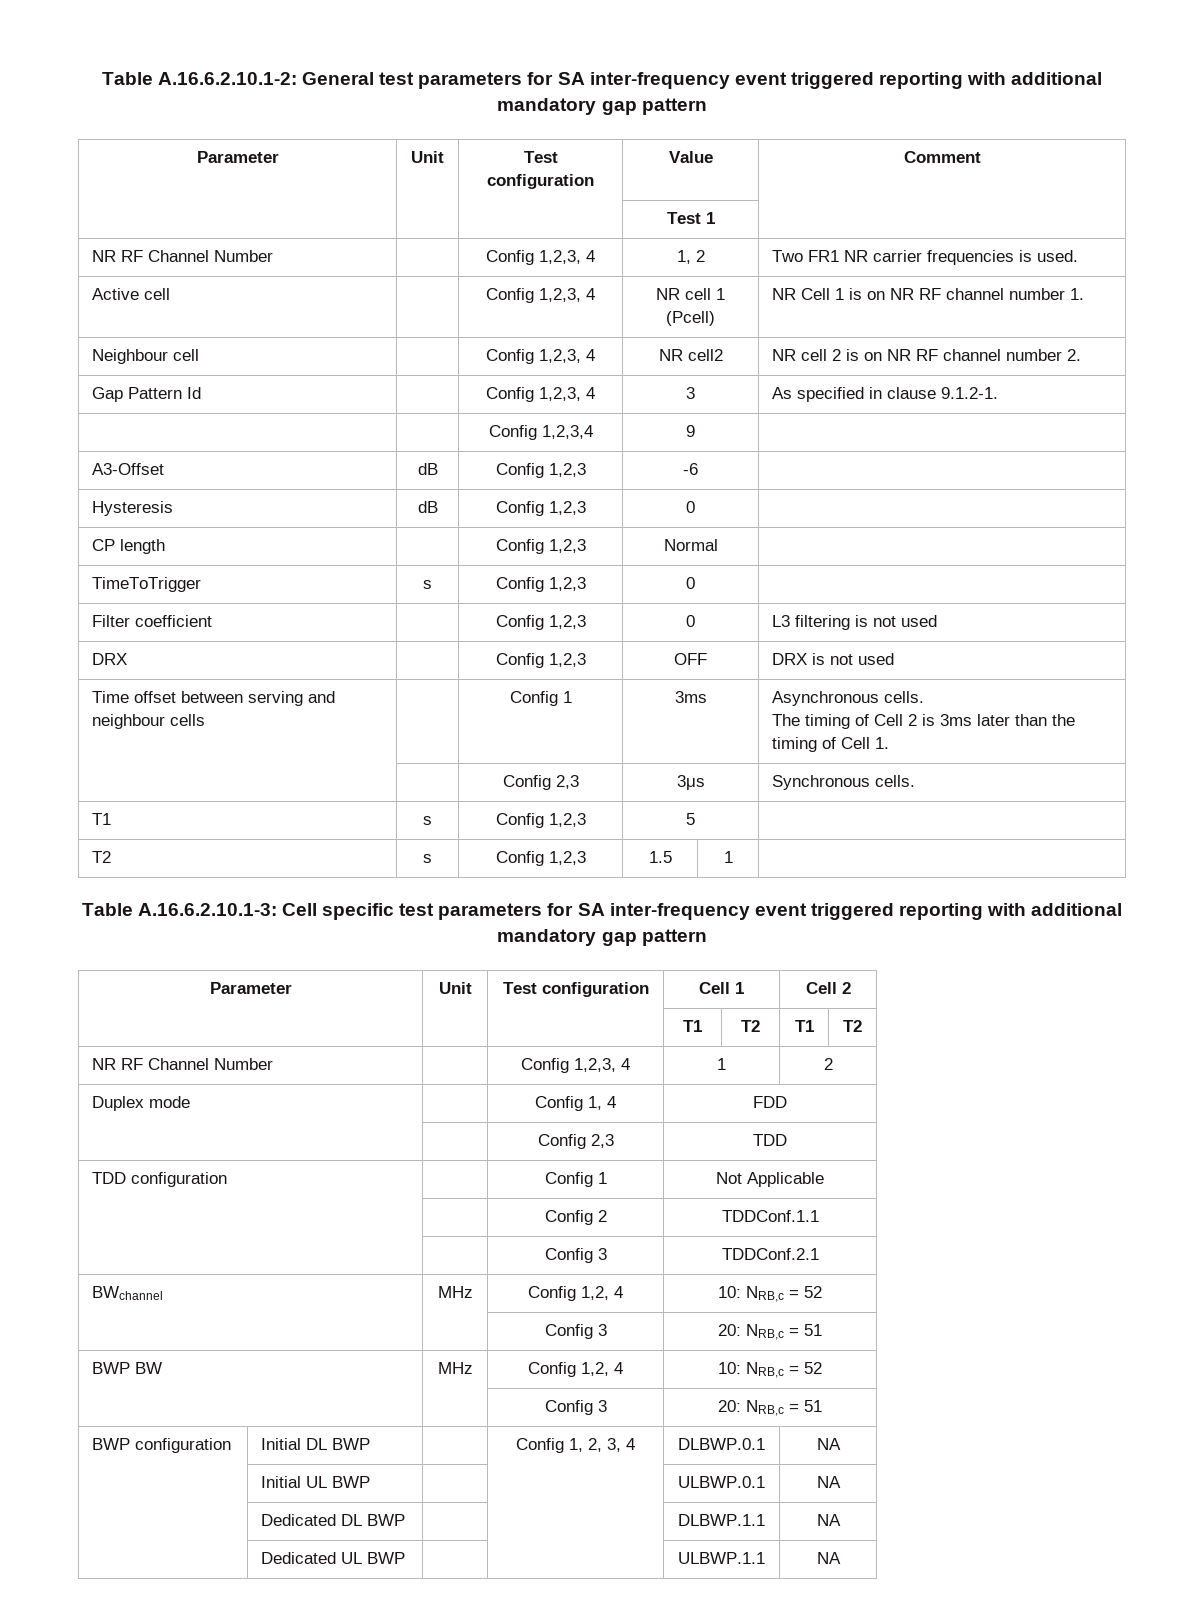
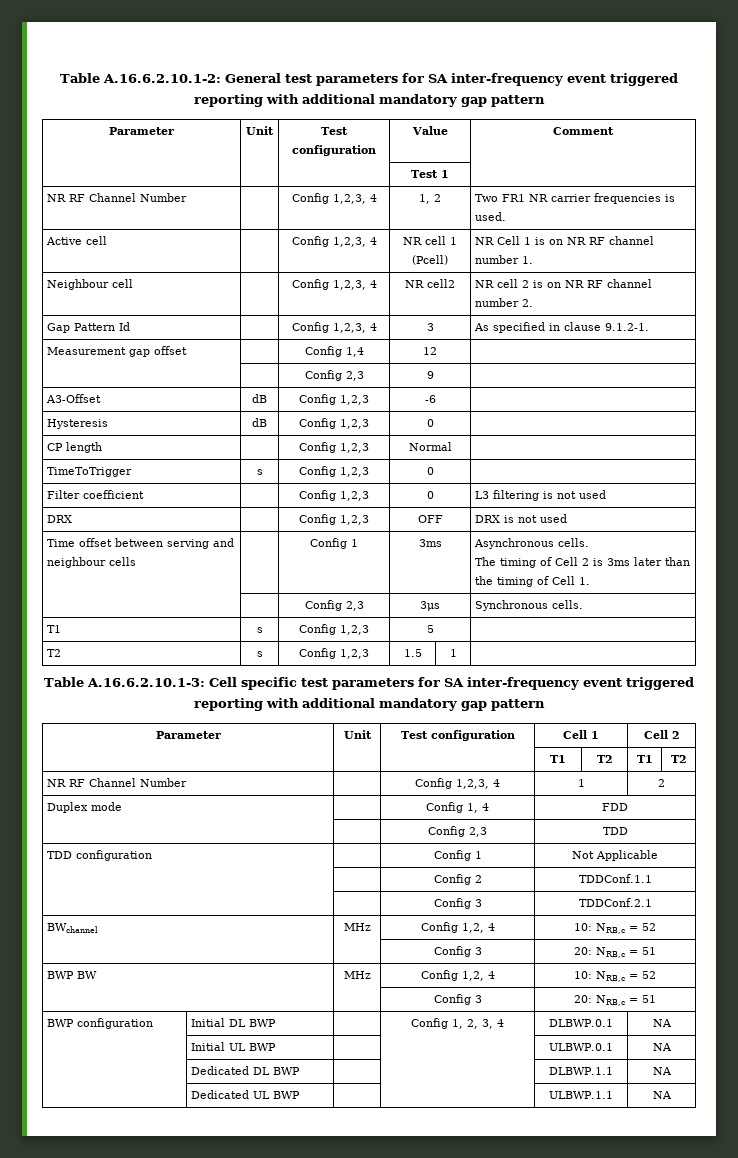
[488,425,593,440] | | Config 1,2,3,4 -> [47,346,188,357] [304,346,364,357] [423,347,437,355] [304,370,364,381] Measurement gap offset | | Config 1,4 | 12 | // | | Config 2,3

